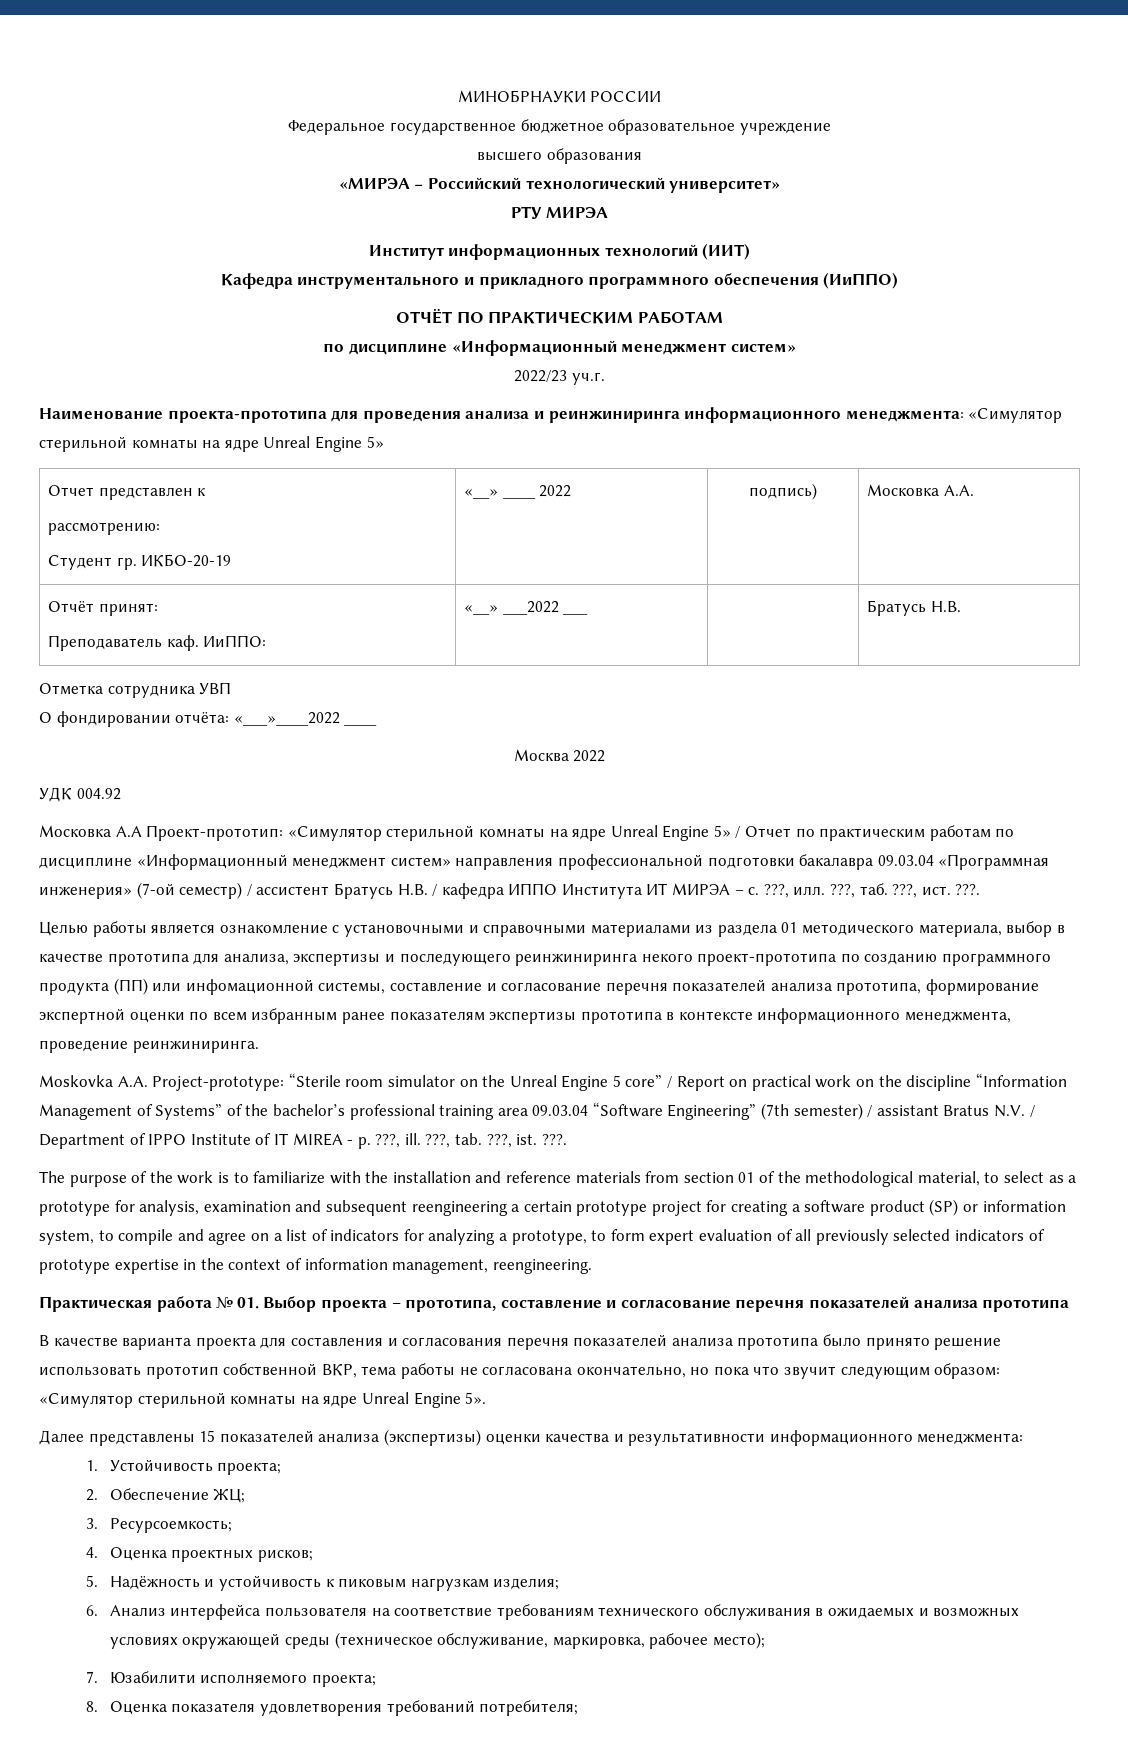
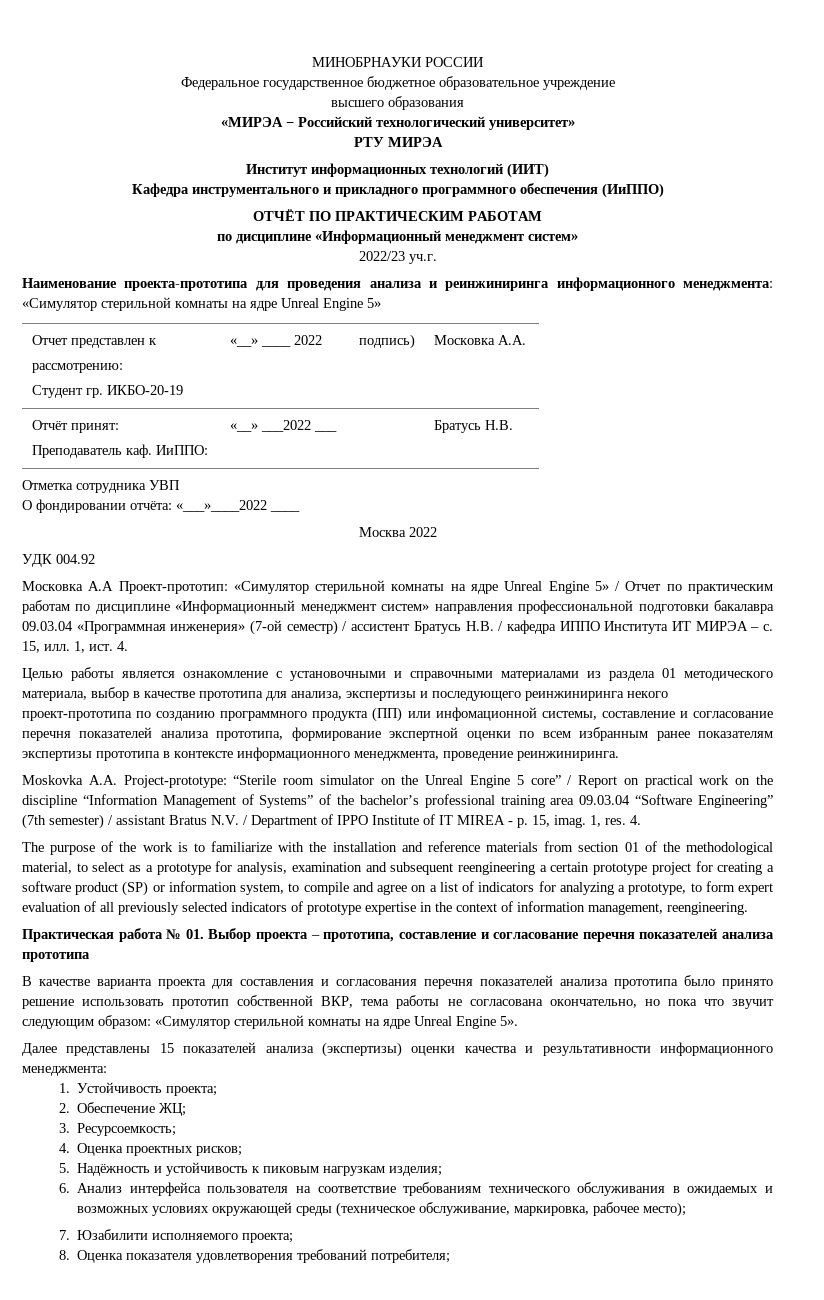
[763,883,981,898] ???, илл. ???, таб. ???, ист. ???. -> [22,641,128,653] 15, илл. 1, ист. 4.
[375,1133,567,1148] ???, ill. ???, tab. ???, ist. ???. -> [532,815,641,828] 15, imag. 1, res. 4.

